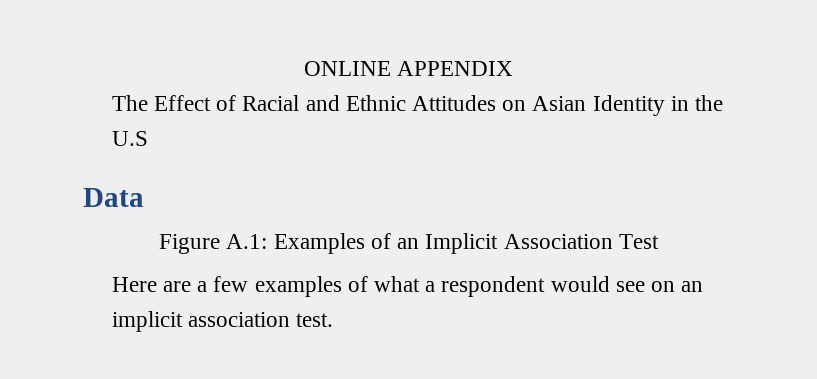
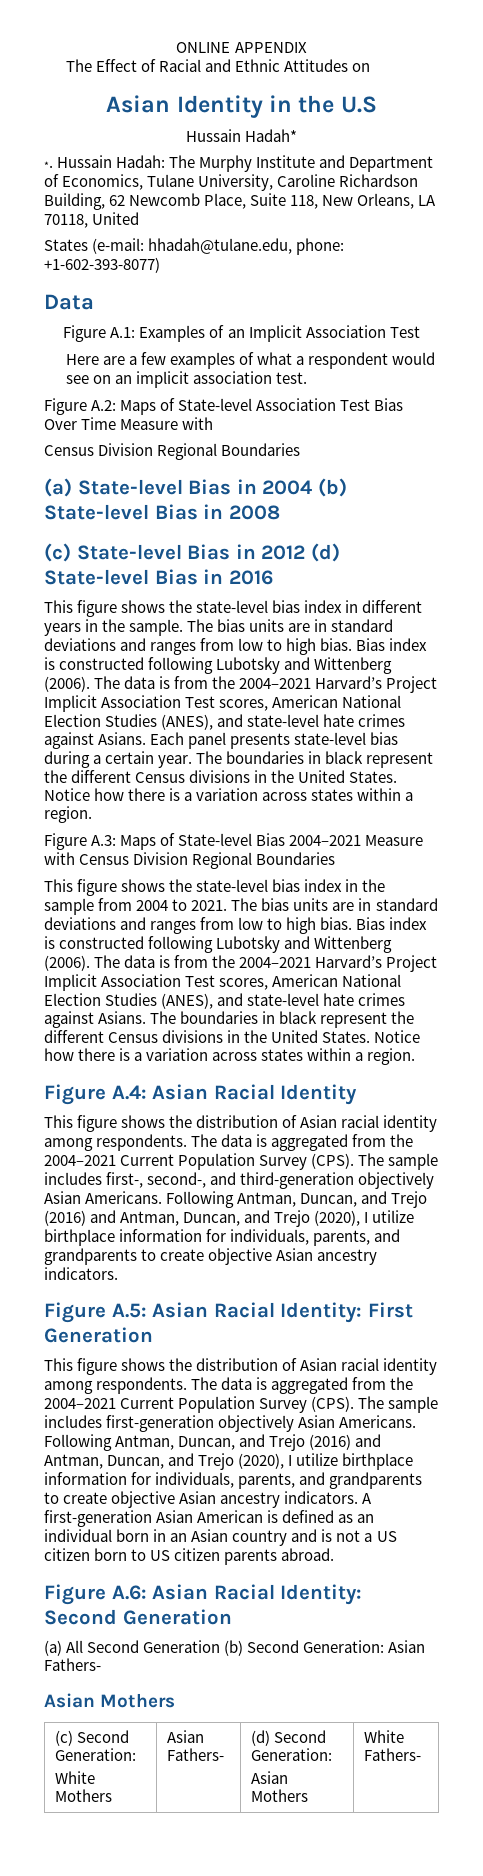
(527, 105) none -> (370, 67) //
(148, 138) none -> [185,129,298,142] [44,155,434,172] [44,174,419,191] [44,193,437,210] [44,212,140,228] [44,238,345,255] [44,257,160,273] // Hussain Hadah* // *. Hussain Hadah: The Murphy Institute and Department of Economics, Tulane University, Caroline Richardson Building, 62 Newcomb Place, Suite 118, New Orleans, LA 70118, United // States (e-mail: hhadah@tulane.edu, phone: +1-602-393-8077)
(334, 320) none -> [44,398,404,415] [44,417,214,430] [44,443,301,460] [44,478,347,497] [44,504,280,520] [44,543,340,562] [44,569,273,585] [44,600,423,617] [44,619,394,636] [44,638,428,655] [44,657,393,674] [44,676,438,693] [44,695,402,712] [44,714,406,730] [44,732,399,749] [44,751,434,768] [44,770,398,783] [44,788,414,801] [44,806,92,823] [44,833,424,850] [44,852,336,869] [44,879,386,896] [44,898,438,915] [44,917,428,934] [44,936,393,953] [44,955,438,972] [44,974,402,991] [44,993,406,1009] [44,1011,415,1028] [44,1030,421,1043] [44,1048,416,1065] [44,1084,358,1105] [44,1115,438,1132] [44,1134,414,1151] [44,1153,439,1170] [44,1172,435,1189] [44,1191,428,1208] [44,1210,415,1227] [44,1229,401,1246] [44,1248,378,1265] [44,1267,118,1280] [44,1302,413,1323] [44,1327,153,1343] [44,1358,438,1375] [44,1377,414,1394] [44,1396,439,1413] [44,1415,417,1432] [44,1434,382,1451] [44,1453,414,1470] [44,1472,423,1489] [44,1491,373,1508] [44,1510,375,1527] [44,1529,397,1546] [44,1548,335,1565] [44,1584,363,1605] [44,1609,232,1625] [44,1640,426,1656] [44,1658,101,1671] [44,1693,176,1708] [54,1730,129,1746] [54,1748,136,1761] [54,1771,95,1784] [54,1789,112,1802] [166,1730,204,1743] [166,1748,224,1761] [250,1730,326,1746] [250,1748,332,1761] [250,1771,288,1784] [250,1789,308,1802] [363,1730,404,1743] [363,1748,421,1761] // Figure A.2: Maps of State-level Association Test Bias Over Time Measure with // Census Division Regional Boundaries // (a) State-level Bias in 2004 (b) State-level Bias in 2008 // (c) State-level Bias in 2012 (d) State-level Bias in 2016 // This figure shows the state-level bias index in different years in the sample. The bias units are in standard deviations and ranges from low to high bias. Bias index is constructed following Lubotsky and Wittenberg (2006). The data is from the 2004–2021 Harvard’s Project Implicit Association Test scores, American National Election Studies (ANES), and state-level hate crimes against Asians. Each panel presents state-level bias during a certain year. The boundaries in black represent the different Census divisions in the United States. Notice how there is a variation across states within a region. // Figure A.3: Maps of State-level Bias 2004–2021 Measure with Census Division Regional Boundaries // This figure shows the state-level bias index in the sample from 2004 to 2021. The bias units are in standard deviations and ranges from low to high bias. Bias index is constructed following Lubotsky and Wittenberg (2006). The data is from the 2004–2021 Harvard’s Project Implicit Association Test scores, American National Election Studies (ANES), and state-level hate crimes against Asians. The boundaries in black represent the different Census divisions in the United States. Notice how there is a variation across states within a region. // Figure A.4: Asian Racial Identity // This figure shows the distribution of Asian racial identity among respondents. The data is aggregated from the 2004–2021 Current Population Survey (CPS). The sample includes first-, second-, and third-generation objectively Asian Americans. Following Antman, Duncan, and Trejo (2016) and Antman, Duncan, and Trejo (2020), I utilize birthplace information for individuals, parents, and grandparents to create objective Asian ancestry indicators. // Figure A.5: Asian Racial Identity: First Generation // This figure shows the distribution of Asian racial identity among respondents. The data is aggregated from the 2004–2021 Current Population Survey (CPS). The sample includes first-generation objectively Asian Americans. Following Antman, Duncan, and Trejo (2016) and Antman, Duncan, and Trejo (2020), I utilize birthplace information for individuals, parents, and grandparents to create objective Asian ancestry indicators. A first-generation Asian American is defined as an individual born in an Asian country and is not a US citizen born to US citizen parents abroad. // Figure A.6: Asian Racial Identity: Second Generation // (a) All Second Generation (b) Second Generation: Asian Fathers- // Asian Mothers // (c) Second Generation: // White Mothers | Asian Fathers- | (d) Second Generation: // Asian Mothers | White Fathers-

